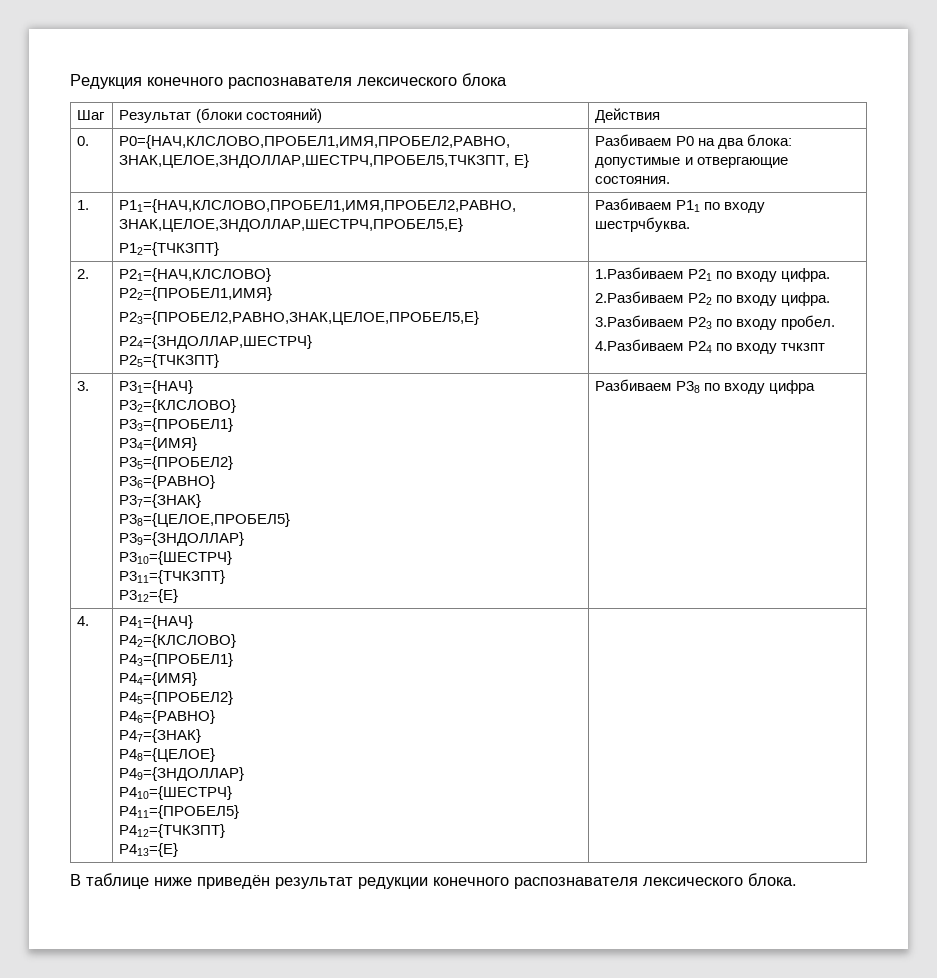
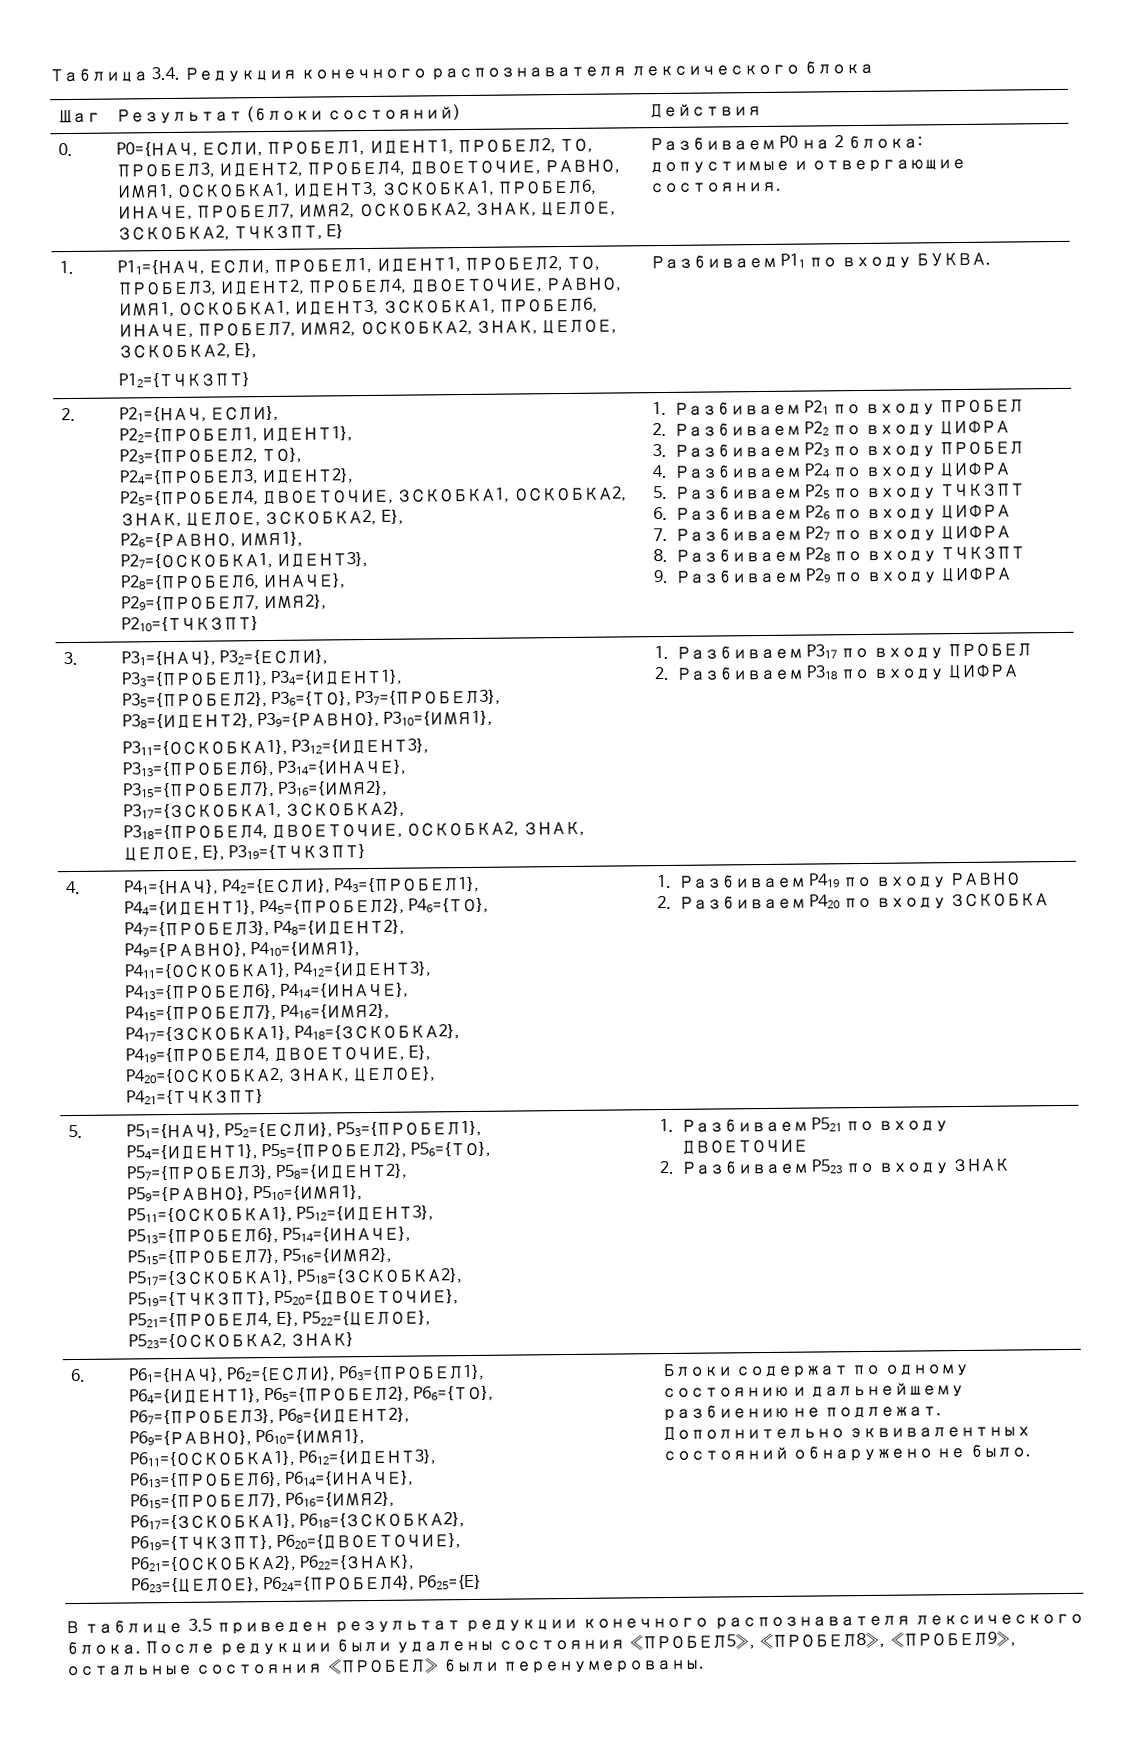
(70, 81) none -> [49,66,181,84] Таблица 3.4.
[119,135,511,149] [119,155,510,168] P0={НАЧ,КЛСЛОВО,ПРОБЕЛ1,ИМЯ,ПРОБЕЛ2,РАВНО, ЗНАК,ЦЕЛОЕ,ЗНДОЛЛАР,ШЕСТРЧ,ПРОБЕЛ5,ТЧКЗПТ, -> [115,138,594,158] [115,158,620,179] [115,179,597,200] [116,201,617,221] [116,225,323,242] P0={НАЧ, ЕСЛИ, ПРОБЕЛ1, ИДЕНТ1, ПРОБЕЛ2, ТО, ПРОБЕЛ3, ИДЕНТ2, ПРОБЕЛ4, ДВОЕТОЧИЕ, РАВНО, ИМЯ1, ОСКОБКА1, ИДЕНТ3, ЗСКОБКА1, ПРОБЕЛ6, ИНАЧЕ, ПРОБЕЛ7, ИМЯ2, ОСКОБКА2, ЗНАК, ЦЕЛОЕ, ЗСКОБКА2, ТЧКЗПТ,
[717,138,744,149] два -> [833,135,844,148] 2
[119,199,517,213] [119,218,464,232] P11={НАЧ,КЛСЛОВО,ПРОБЕЛ1,ИМЯ,ПРОБЕЛ2,РАВНО, ЗНАК,ЦЕЛОЕ,ЗНДОЛЛАР,ШЕСТРЧ,ПРОБЕЛ5,Е} -> [116,256,601,276] [116,276,622,297] [117,297,598,318] [117,319,618,339] [117,343,257,360] P11={НАЧ, ЕСЛИ, ПРОБЕЛ1, ИДЕНТ1, ПРОБЕЛ2, ТО, ПРОБЕЛ3, ИДЕНТ2, ПРОБЕЛ4, ДВОЕТОЧИЕ, РАВНО, ИМЯ1, ОСКОБКА1, ИДЕНТ3, ЗСКОБКА1, ПРОБЕЛ6, ИНАЧЕ, ПРОБЕЛ7, ИМЯ2, ОСКОБКА2, ЗНАК, ЦЕЛОЕ, ЗСКОБКА2, E},
[595,217,691,232] шестрчбуква. -> [914,251,991,267] БУКВА.
[119,268,272,282] [119,287,273,301] [119,311,480,325] [119,335,313,349] [119,354,220,368] [595,267,830,282] [595,291,830,306] [595,315,835,330] [595,339,825,354] [77,381,90,391] [119,380,194,394] [119,399,237,413] [119,418,234,432] [119,437,198,451] [119,456,234,470] [119,475,216,489] [119,494,202,508] [119,513,291,527] [119,532,245,546] [119,551,233,565] [119,570,226,584] [119,589,179,603] [595,379,815,394] [77,616,90,626] [119,615,194,629] [119,634,237,648] [119,653,234,667] [119,672,198,686] [119,691,234,705] [119,710,216,724] [119,729,202,743] [119,748,216,762] [119,767,245,781] [119,786,233,800] [119,805,240,819] [119,824,226,838] [119,843,179,857] P21={НАЧ,КЛСЛОВО} // P22={ПРОБЕЛ1,ИМЯ} // P23={ПРОБЕЛ2,РАВНО,ЗНАК,ЦЕЛОЕ,ПРОБЕЛ5,Е} // P24={ЗНДОЛЛАР,ШЕСТРЧ} // P25={ТЧКЗПТ} | 1.Разбиваем P21 по входу цифра. // 2.Разбиваем P22 по входу цифра. // 3.Разбиваем P23 по входу пробел. // 4.Разбиваем P24 по входу тчкзпт // 3. | P31={НАЧ} // P32={КЛСЛОВО} // P33={ПРОБЕЛ1} // P34={ИМЯ} // P35={ПРОБЕЛ2} // P36={РАВНО} // P37={ЗНАК} // P38={ЦЕЛОЕ,ПРОБЕЛ5} // P39={ЗНДОЛЛАР} // P310={ШЕСТРЧ} // P311={ТЧКЗПТ} // P312={Е} | Разбиваем P38 по входу цифра // 4. | P41={НАЧ} // P42={КЛСЛОВО} // P43={ПРОБЕЛ1} // P44={ИМЯ} // P45={ПРОБЕЛ2} // P46={РАВНО} // P47={ЗНАК} // P48={ЦЕЛОЕ} // P49={ЗНДОЛЛАР} // P410={ШЕСТРЧ} // P411={ПРОБЕЛ5} // P412={ТЧКЗПТ} // P413={Е} | -> [118,405,279,423] [118,426,353,444] [118,447,302,465] [118,468,354,486] [119,486,627,507] [119,509,404,528] [119,531,303,549] [119,552,368,570] [119,573,346,591] [120,594,327,612] [120,616,259,632] [651,399,1024,416] [651,420,1010,437] [651,441,1024,458] [651,462,1010,479] [652,483,1025,500] [652,504,1011,521] [652,525,1011,542] [652,546,1025,563] [652,567,1012,584] [62,651,78,666] [120,649,328,667] [120,669,403,688] [121,689,502,709] [121,710,494,730] [121,738,429,757] [121,759,406,778] [122,780,388,799] [122,801,405,820] [122,820,585,841] [122,844,367,862] [653,643,1032,660] [653,664,1019,681] [65,880,81,895] [123,876,481,896] [123,897,490,917] [123,919,405,938] [123,941,360,959] [123,961,431,980] [124,982,409,1001] [124,1003,390,1022] [124,1024,460,1043] [124,1045,432,1064] [124,1066,437,1085] [125,1089,264,1105] [655,871,1021,889] [656,892,1049,910] [67,1124,83,1139] [125,1120,483,1140] [125,1141,492,1161] [125,1163,408,1182] [126,1185,363,1203] [126,1205,434,1224] [126,1226,411,1245] [126,1247,392,1266] [126,1268,463,1287] [127,1289,459,1308] [127,1310,432,1329] [127,1332,354,1350] [658,1117,949,1133] [680,1139,808,1155] [658,1157,1010,1175] [69,1368,86,1383] [127,1364,486,1384] [128,1385,495,1405] [128,1407,410,1426] [128,1429,365,1447] [128,1449,436,1468] [129,1470,414,1489] [129,1491,395,1510] [129,1512,465,1531] [129,1533,461,1552] [129,1554,415,1573] [130,1574,483,1594] [660,1363,970,1379] [661,1381,966,1399] [661,1404,943,1422] [661,1425,1031,1442] [661,1444,1031,1462] P21={НАЧ, ЕСЛИ}, // P22={ПРОБЕЛ1, ИДЕНТ1}, // P23={ПРОБЕЛ2, ТО}, // P24={ПРОБЕЛ3, ИДЕНТ2}, // P25={ПРОБЕЛ4, ДВОЕТОЧИЕ, ЗСКОБКА1, ОСКОБКА2, ЗНАК, ЦЕЛОЕ, ЗСКОБКА2, E}, // P26={РАВНО, ИМЯ1}, // P27={ОСКОБКА1, ИДЕНТ3}, // P28={ПРОБЕЛ6, ИНАЧЕ}, // P29={ПРОБЕЛ7, ИМЯ2}, // P210={ТЧКЗПТ} | 1. Разбиваем P21 по входу ПРОБЕЛ // 2. Разбиваем P22 по входу ЦИФРА // 3. Разбиваем P23 по входу ПРОБЕЛ // 4. Разбиваем P24 по входу ЦИФРА // 5. Разбиваем P25 по входу ТЧКЗПТ // 6. Разбиваем P26 по входу ЦИФРА // 7. Разбиваем P27 по входу ЦИФРА // 8. Разбиваем P28 по входу ТЧКЗПТ // 9. Разбиваем P29 по входу ЦИФРА // 3. | P31={НАЧ}, P32={ЕСЛИ}, // P33={ПРОБЕЛ1}, P34={ИДЕНТ1}, // P35={ПРОБЕЛ2}, P36={ТО}, P37={ПРОБЕЛ3}, // P38={ИДЕНТ2}, P39={РАВНО}, P310={ИМЯ1}, // P311={ОСКОБКА1}, P312={ИДЕНТ3}, // P313={ПРОБЕЛ6}, P314={ИНАЧЕ}, // P315={ПРОБЕЛ7}, P316={ИМЯ2}, // P317={ЗСКОБКА1, ЗСКОБКА2}, // P318={ПРОБЕЛ4, ДВОЕТОЧИЕ, ОСКОБКА2, ЗНАК, ЦЕЛОЕ, E}, P319={ТЧКЗПТ} | 1. Разбиваем P317 по входу ПРОБЕЛ // 2. Разбиваем P318 по входу ЦИФРА // 4. | P41={НАЧ}, P42={ЕСЛИ}, P43={ПРОБЕЛ1}, // P44={ИДЕНТ1}, P45={ПРОБЕЛ2}, P46={ТО}, // P47={ПРОБЕЛ3}, P48={ИДЕНТ2}, // P49={РАВНО}, P410={ИМЯ1}, // P411={ОСКОБКА1}, P412={ИДЕНТ3}, // P413={ПРОБЕЛ6}, P414={ИНАЧЕ}, // P415={ПРОБЕЛ7}, P416={ИМЯ2}, // P417={ЗСКОБКА1}, P418={ЗСКОБКА2}, // P419={ПРОБЕЛ4, ДВОЕТОЧИЕ, E}, // P420={ОСКОБКА2, ЗНАК, ЦЕЛОЕ}, // P421={ТЧКЗПТ} | 1. Разбиваем P419 по входу РАВНО // 2. Разбиваем P420 по входу ЗСКОБКА // 5. | P51={НАЧ}, P52={ЕСЛИ}, P53={ПРОБЕЛ1}, // P54={ИДЕНТ1}, P55={ПРОБЕЛ2}, P56={ТО}, // P57={ПРОБЕЛ3}, P58={ИДЕНТ2}, // P59={РАВНО}, P510={ИМЯ1}, // P511={ОСКОБКА1}, P512={ИДЕНТ3}, // P513={ПРОБЕЛ6}, P514={ИНАЧЕ}, // P515={ПРОБЕЛ7}, P516={ИМЯ2}, // P517={ЗСКОБКА1}, P518={ЗСКОБКА2}, // P519={ТЧКЗПТ}, P520={ДВОЕТОЧИЕ}, // P521={ПРОБЕЛ4, E}, P522={ЦЕЛОЕ}, // P523={ОСКОБКА2, ЗНАК} | 1. Разбиваем P521 по входу ДВОЕТОЧИЕ // 2. Разбиваем P523 по входу ЗНАК // 6. | P61={НАЧ}, P62={ЕСЛИ}, P63={ПРОБЕЛ1}, // P64={ИДЕНТ1}, P65={ПРОБЕЛ2}, P66={ТО}, // P67={ПРОБЕЛ3}, P68={ИДЕНТ2}, // P69={РАВНО}, P610={ИМЯ1}, // P611={ОСКОБКА1}, P612={ИДЕНТ3}, // P613={ПРОБЕЛ6}, P614={ИНАЧЕ}, // P615={ПРОБЕЛ7}, P616={ИМЯ2}, // P617={ЗСКОБКА1}, P618={ЗСКОБКА2}, // P619={ТЧКЗПТ}, P620={ДВОЕТОЧИЕ}, // P621={ОСКОБКА2}, P622={ЗНАК}, // P623={ЦЕЛОЕ}, P624={ПРОБЕЛ4}, P625={E} | Блоки содержат по одному состоянию и дальнейшему разбиению не подлежат. Дополнительно эквивалентных состояний обнаружено не было.
[154,875,270,889] ниже приведён -> [187,1618,330,1635] 3.5 приведен
(797, 879) none -> [144,1630,1016,1656] [65,1657,706,1677] После редукции были удалены состояния «ПРОБЕЛ5», «ПРОБЕЛ8», «ПРОБЕЛ9», остальные состояния «ПРОБЕЛ» были перенумерованы.

